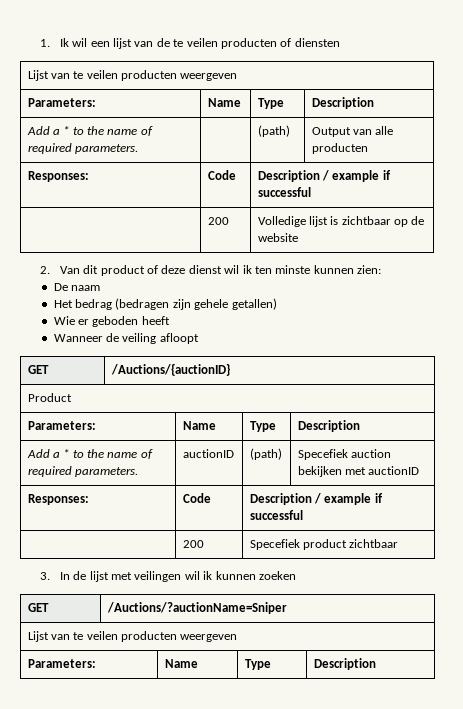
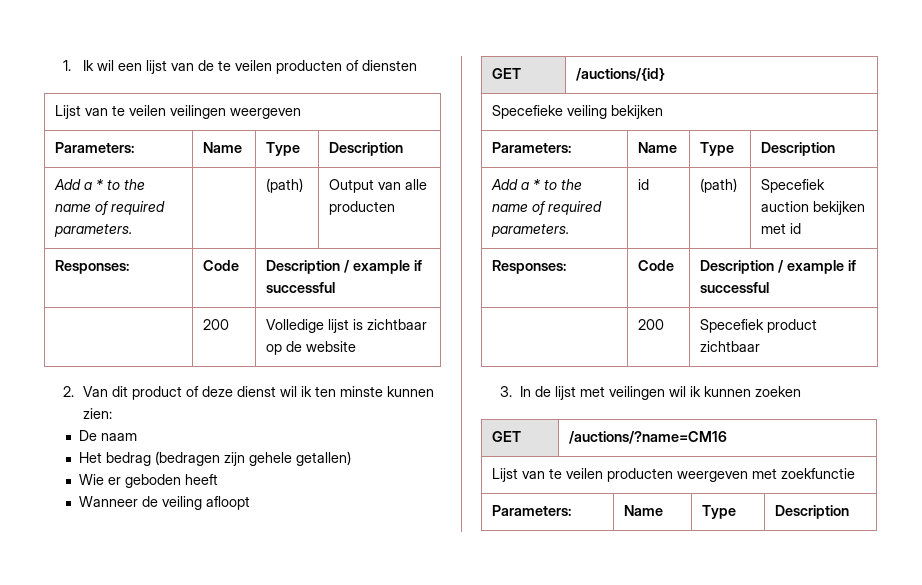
[121,70,178,81] producten -> [170,105,227,119] veilingen
[110,363,230,376] [27,393,72,402] /Auctions/{auctionID} // Product -> [576,68,666,81] [492,105,664,119] /auctions/{id} // Specefieke veiling bekijken
[182,449,234,458] auctionID -> [638,179,650,190] id
[368,466,420,475] auctionID -> [790,223,802,234] id
[106,602,287,614] [27,631,238,642] /Auctions/?auctionName=Sniper // Lijst van te veilen producten weergeven -> [569,431,728,444] [492,468,856,482] /auctions/?name=CM16 // Lijst van te veilen producten weergeven met zoekfunctie

